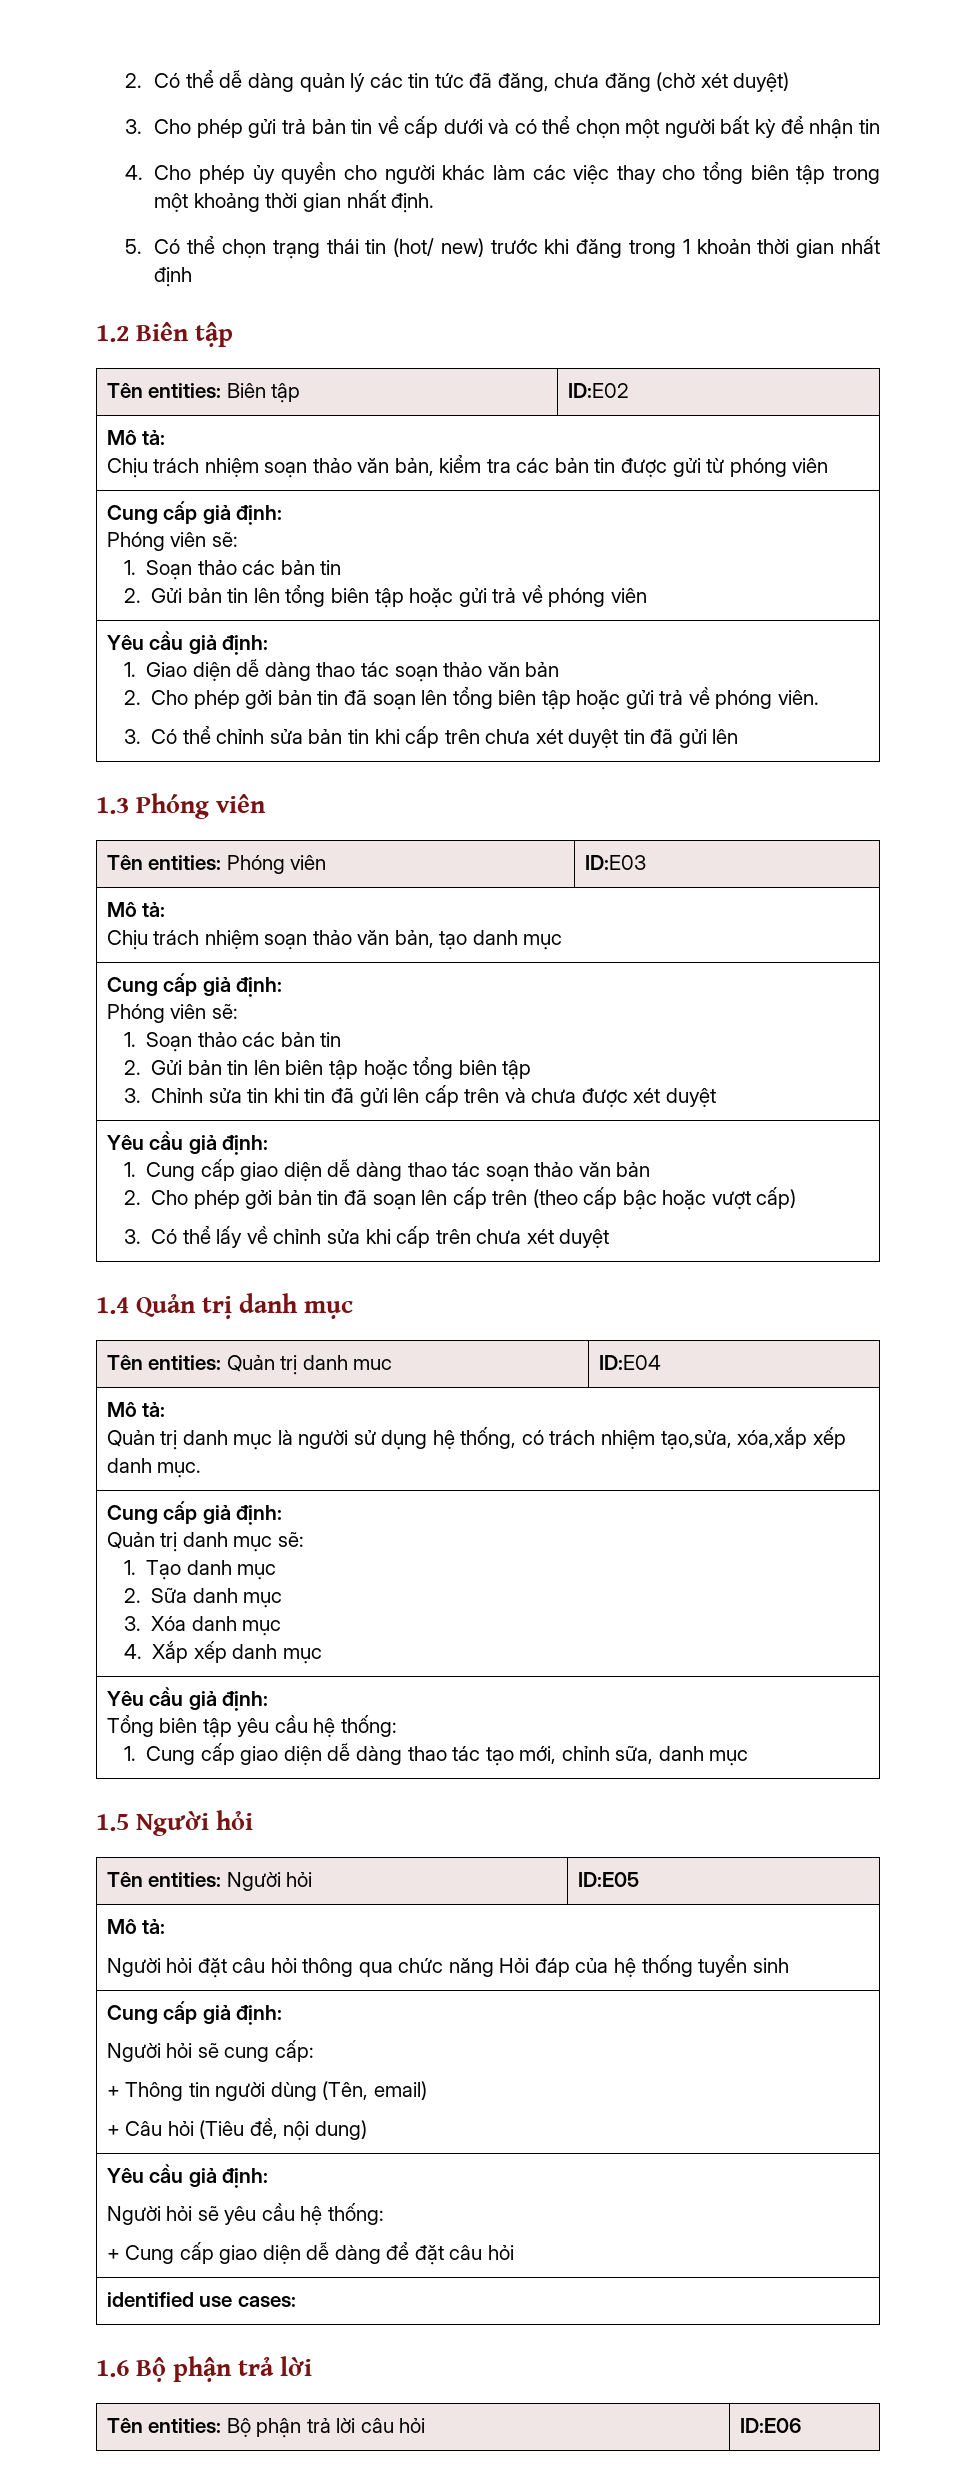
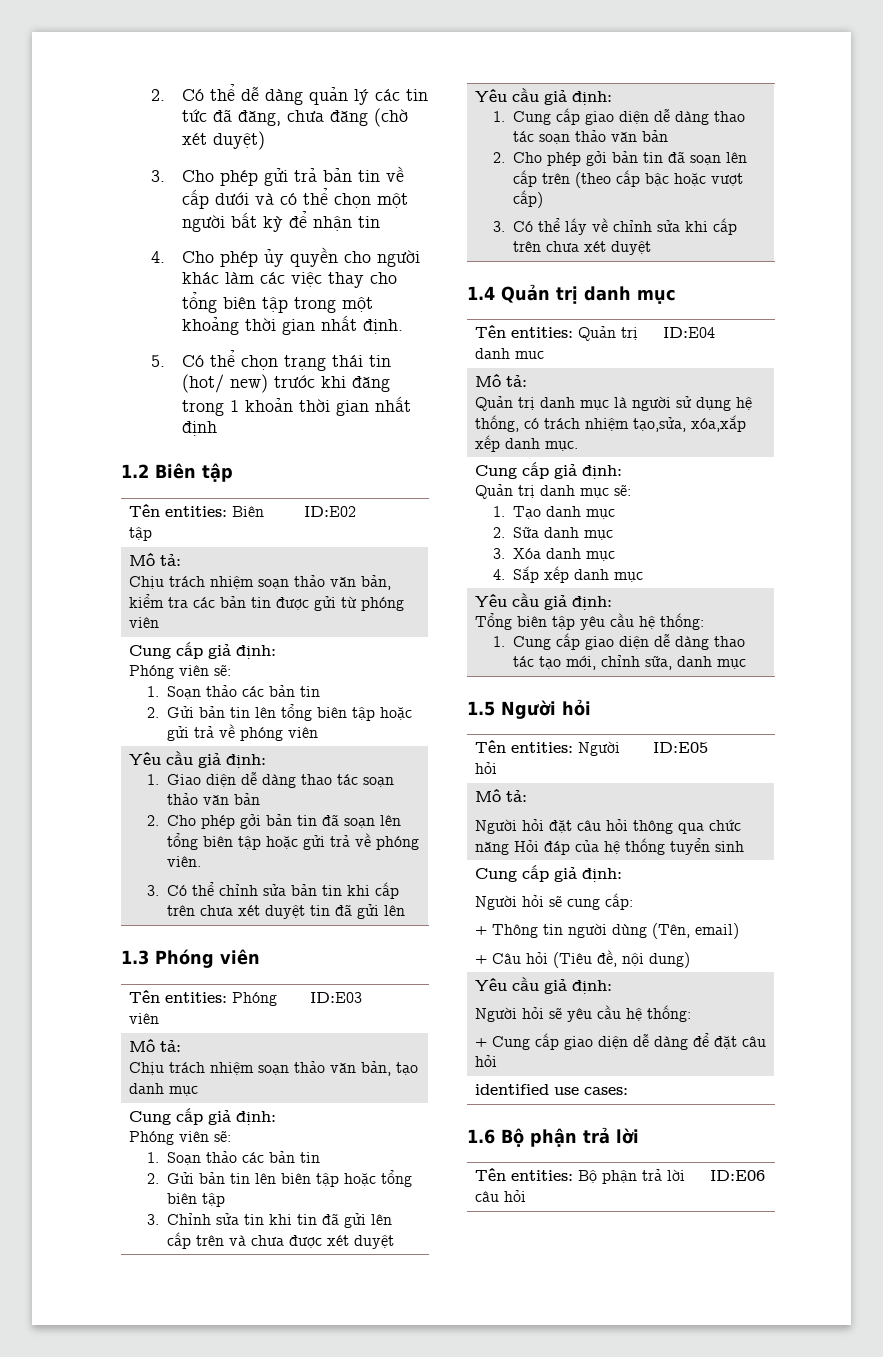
[152,1641,189,1663] Xắp -> [513,566,540,583] Sắp

